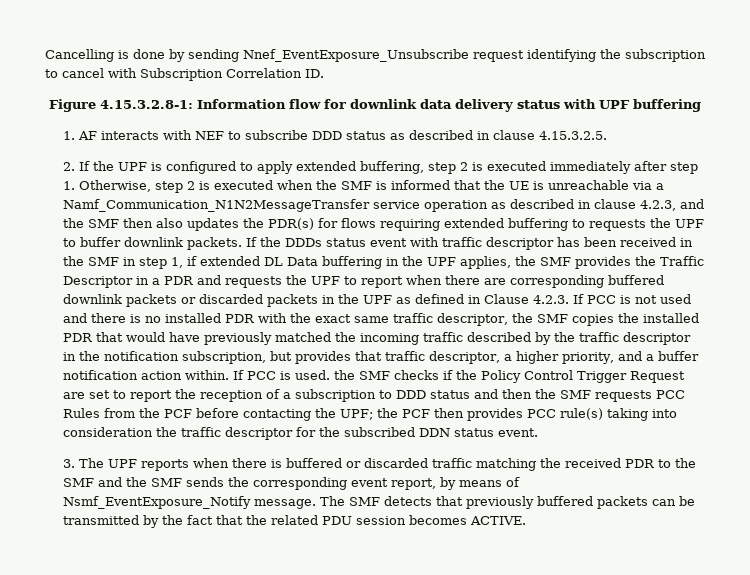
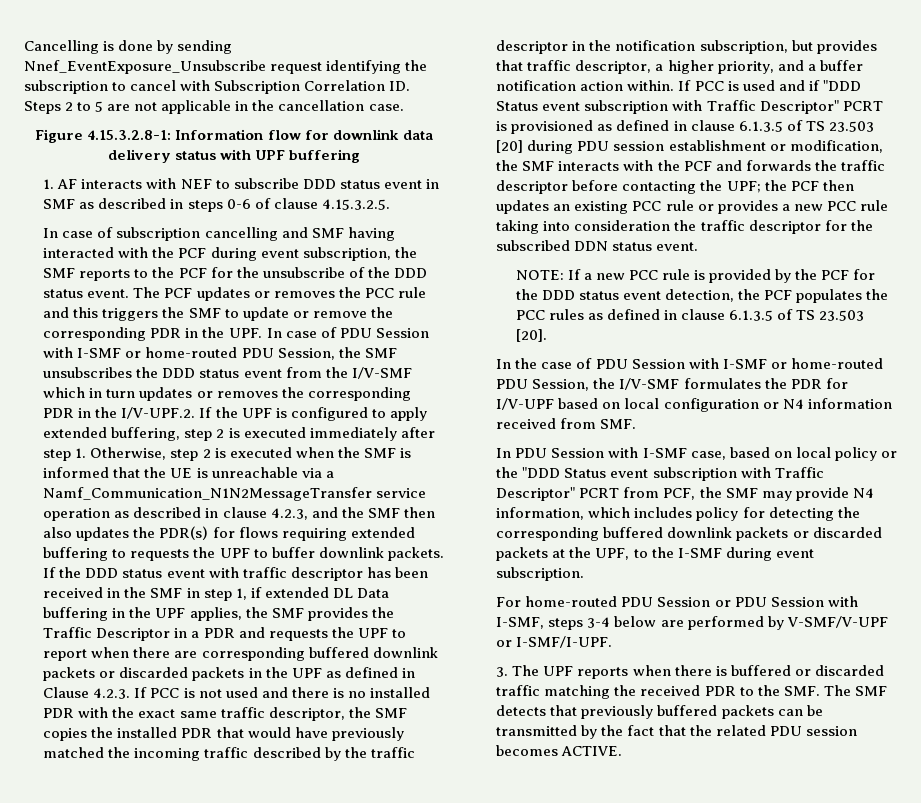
(324, 73) none -> [24,100,404,114] Steps 2 to 5 are not applicable in the cancellation case.
[389,130,607,140] [62,162,75,171] as described in clause 4.15.3.2.5. // 2. -> [383,179,439,189] [43,198,390,212] [43,227,395,241] [43,247,417,261] [43,267,427,281] [43,287,426,301] [43,307,393,321] [43,327,429,341] [43,347,397,360] [43,367,412,379] [43,387,411,401] [43,407,196,419] event in SMF as described in steps 0-6 of clause 4.15.3.2.5. // In case of subscription cancelling and SMF having interacted with the PCF during event subscription, the SMF reports to the PCF for the unsubscribe of the DDD status event. The PCF updates or removes the PCC rule and this triggers the SMF to update or remove the corresponding PDR in the UPF. In case of PDU Session with I-SMF or home-routed PDU Session, the SMF unsubscribes the DDD status event from the I/V-SMF which in turn updates or removes the corresponding PDR in the I/V-UPF.2.
[284,238,322,247] DDDs -> [85,568,119,578] DDD
[294,370,685,383] [62,389,685,402] [62,408,192,418] used. the SMF checks if the Policy Control Trigger Request are set to report the reception of a subscription to DDD status and then the SMF requests PCC Rules from the PCF -> [742,80,861,91] [496,100,883,114] [496,120,874,134] [496,140,883,154] [496,160,885,171] [496,180,569,194] used and if "DDD Status event subscription with Traffic Descriptor" PCRT is provisioned as defined in clause 6.1.3.5 of TS 23.503 [20] during PDU session establishment or modification, the SMF interacts with the PCF and forwards the traffic descriptor
[466,408,603,421] provides PCC rule(s) -> [496,200,888,214] updates an existing PCC rule or provides a new PCC rule
(538, 432) none -> [515,269,876,283] [515,289,889,303] [515,309,865,321] [515,329,547,342] [496,358,883,369] [496,378,848,391] [496,398,892,412] [496,418,637,429] [496,447,897,461] [496,467,824,481] [496,487,874,501] [496,507,860,521] [496,527,882,541] [496,547,814,561] [496,567,585,581] [496,596,858,607] [496,616,888,630] [496,636,613,648] // NOTE: If a new PCC rule is provided by the PCF for the DDD status event detection, the PCF populates the PCC rules as defined in clause 6.1.3.5 of TS 23.503 [20]. // In the case of PDU Session with I-SMF or home-routed PDU Session, the I/V-SMF formulates the PDR for I/V-UPF based on local configuration or N4 information received from SMF. // In PDU Session with I-SMF case, based on local policy or the "DDD Status event subscription with Traffic Descriptor" PCRT from PCF, the SMF may provide N4 information, which includes policy for detecting the corresponding buffered downlink packets or discarded packets at the UPF, to the I-SMF during event subscription. // For home-routed PDU Session or PDU Session with I-SMF, steps 3-4 below are performed by V-SMF/V-UPF or I-SMF/I-UPF.
[62,477,520,490] [62,496,316,509] SMF and the SMF sends the corresponding event report, by means of Nsmf_EventExposure_Notify message. -> [783,686,820,696] SMF.

